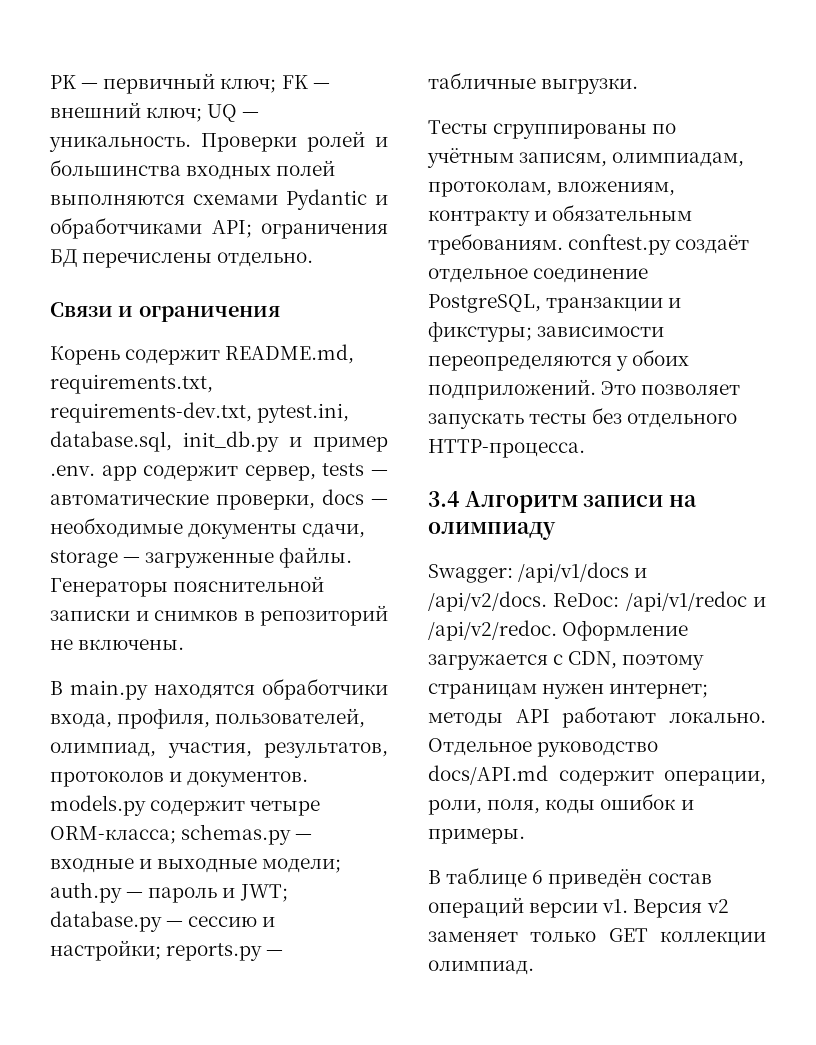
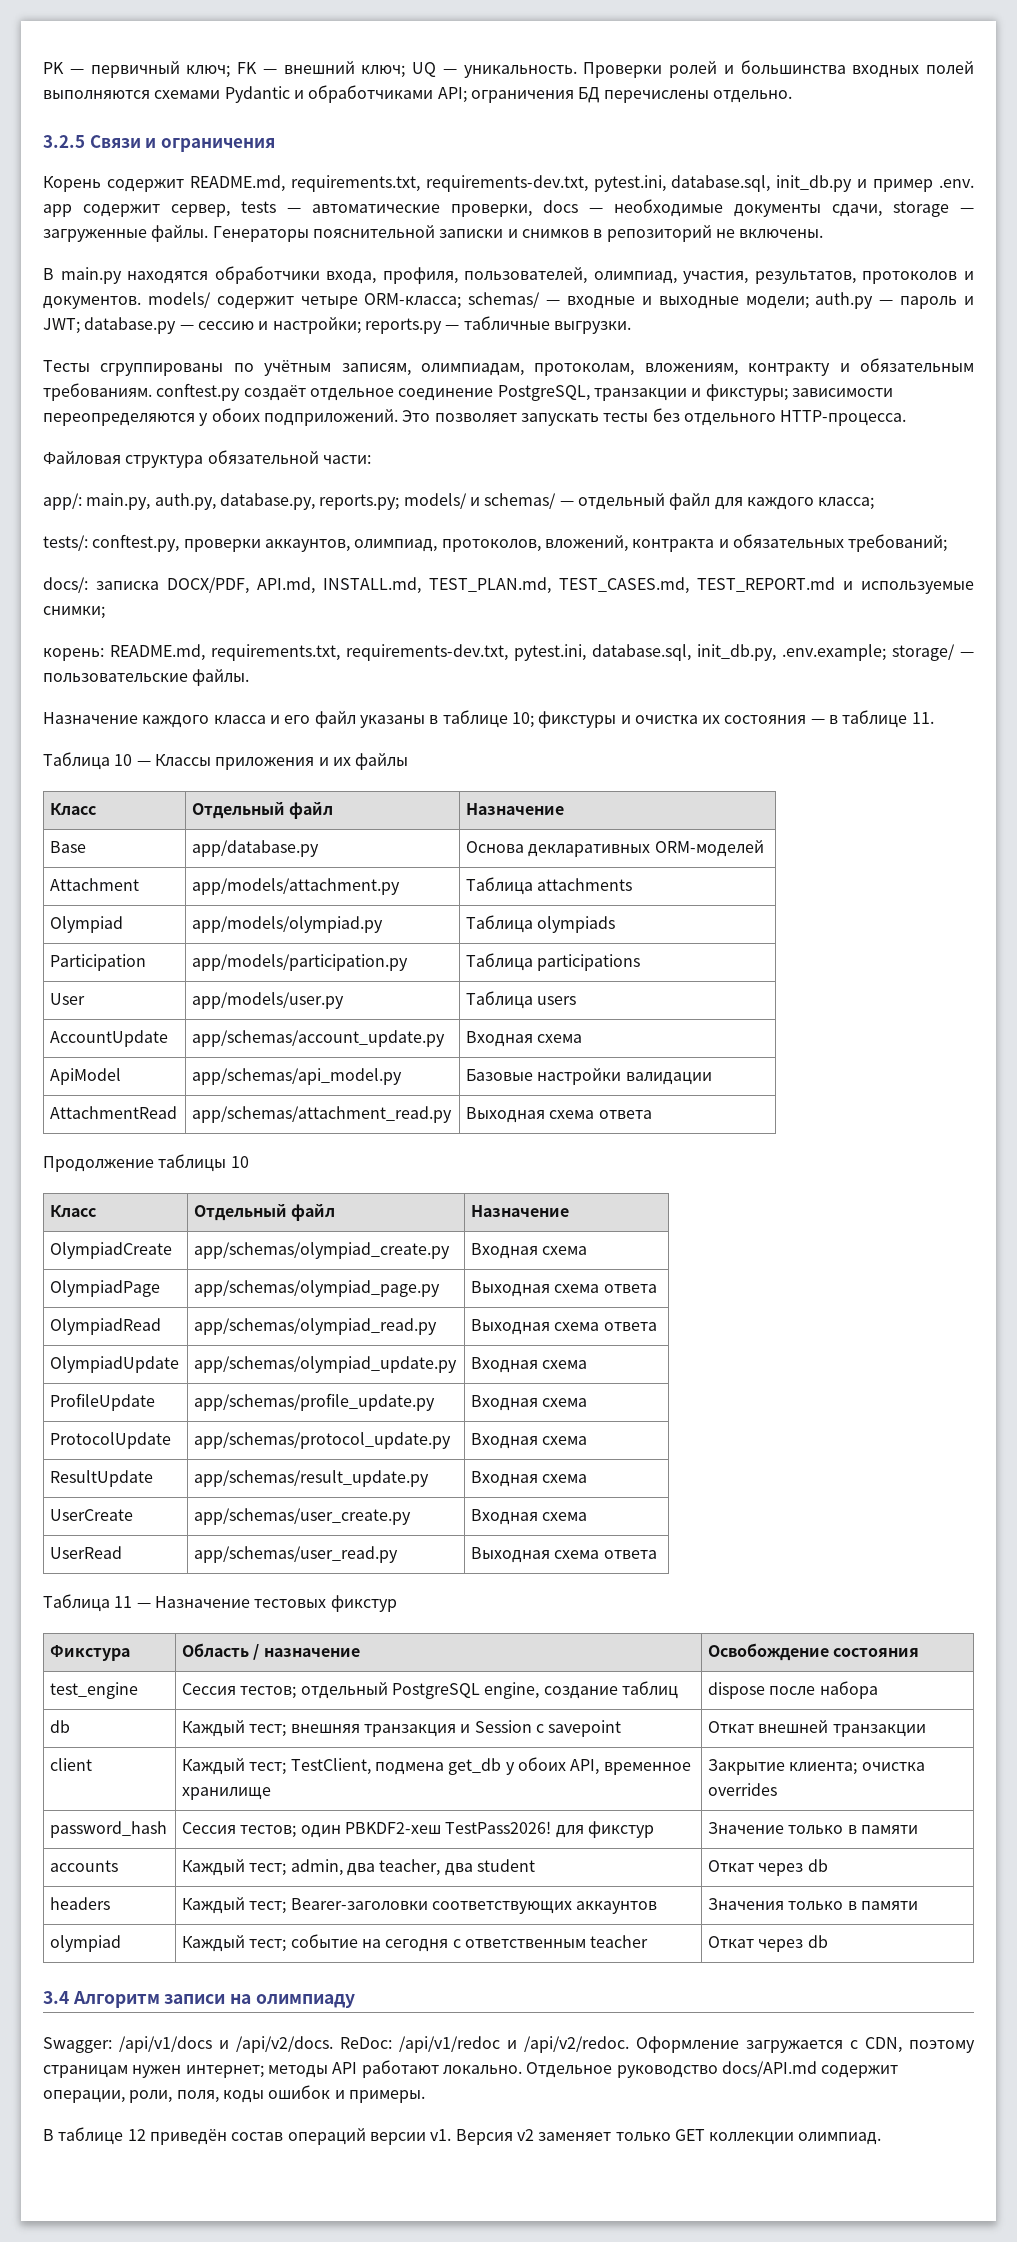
(314, 259) none -> [43,135,85,148] 3.2.5
[50,795,146,816] models.py -> [147,292,211,308] models/
[181,824,292,845] schemas.py -> [468,292,541,308] schemas/
(585, 448) none -> [43,450,371,468] [43,493,875,510] [43,534,948,552] [43,577,974,594] [43,606,105,619] [43,644,974,661] [43,669,250,686] [43,710,934,728] [43,752,409,770] [50,803,97,815] [192,802,334,819] [466,803,565,815] [50,841,87,853] [192,840,320,857] [466,840,764,857] [50,878,140,891] [192,878,401,895] [466,877,633,895] [50,916,124,933] [192,916,384,933] [466,915,616,933] [50,954,147,971] [192,954,409,971] [466,953,641,971] [50,993,86,1005] [192,992,345,1009] [466,991,577,1009] [50,1030,169,1047] [192,1030,446,1047] [466,1031,583,1047] [50,1068,122,1085] [192,1068,403,1085] [466,1068,712,1085] [50,1106,178,1119] [192,1106,453,1123] [466,1107,652,1123] [43,1154,249,1172] [50,1205,97,1217] [194,1204,336,1221] [471,1205,570,1217] [50,1242,173,1259] [194,1242,451,1259] [471,1243,588,1259] [50,1280,161,1297] [194,1280,441,1297] [471,1281,657,1297] [50,1318,162,1335] [194,1318,438,1335] [471,1319,657,1335] [50,1356,180,1373] [194,1356,458,1373] [471,1357,588,1373] [50,1393,156,1411] [194,1393,436,1411] [471,1395,588,1411] [50,1432,172,1449] [194,1432,452,1449] [471,1433,588,1449] [50,1470,154,1487] [194,1470,430,1487] [471,1471,588,1487] [50,1509,134,1521] [194,1508,412,1525] [471,1509,588,1525] [50,1546,123,1559] [194,1546,399,1563] [471,1547,657,1563] [43,1594,397,1612] [50,1645,131,1661] [182,1643,360,1660] [708,1643,920,1661] [50,1682,139,1699] [182,1681,679,1699] [708,1681,878,1699] [50,1720,71,1733] [182,1720,622,1737] [708,1720,926,1737] [50,1758,93,1771] [182,1757,691,1775] [182,1787,272,1800] [708,1759,925,1775] [708,1783,778,1796] [50,1821,168,1838] [182,1821,655,1838] [708,1822,919,1834] [50,1860,119,1872] [182,1859,536,1876] [708,1859,828,1876] [50,1897,111,1910] [182,1897,658,1914] [708,1898,919,1910] [50,1935,122,1952] [182,1934,649,1952] [708,1935,828,1952] // Файловая структура обязательной части: // app/: main.py, auth.py, database.py, reports.py; models/ и schemas/ — отдельный файл для каждого класса; // tests/: conftest.py, проверки аккаунтов, олимпиад, протоколов, вложений, контракта и обязательных требований; // docs/: записка DOCX/PDF, API.md, INSTALL.md, TEST_PLAN.md, TEST_CASES.md, TEST_REPORT.md и используемые снимки; // корень: README.md, requirements.txt, requirements-dev.txt, pytest.ini, database.sql, init_db.py, .env.example; storage/ — пользовательские файлы. // Назначение каждого класса и его файл указаны в таблице 10; фикстуры и очистка их состояния — в таблице 11. // Таблица 10 — Классы приложения и их файлы // Класс | Отдельный файл | Назначение // Base | app/database.py | Основа декларативных ORM-моделей // Attachment | app/models/attachment.py | Таблица attachments // Olympiad | app/models/olympiad.py | Таблица olympiads // Participation | app/models/participation.py | Таблица participations // User | app/models/user.py | Таблица users // AccountUpdate | app/schemas/account_update.py | Входная схема // ApiModel | app/schemas/api_model.py | Базовые настройки валидации // AttachmentRead | app/schemas/attachment_read.py | Выходная схема ответа // Продолжение таблицы 10 // Класс | Отдельный файл | Назначение // OlympiadCreate | app/schemas/olympiad_create.py | Входная схема // OlympiadPage | app/schemas/olympiad_page.py | Выходная схема ответа // OlympiadRead | app/schemas/olympiad_read.py | Выходная схема ответа // OlympiadUpdate | app/schemas/olympiad_update.py | Входная схема // ProfileUpdate | app/schemas/profile_update.py | Входная схема // ProtocolUpdate | app/schemas/protocol_update.py | Входная схема // ResultUpdate | app/schemas/result_update.py | Входная схема // UserCreate | app/schemas/user_create.py | Входная схема // UserRead | app/schemas/user_read.py | Выходная схема ответа // Таблица 11 — Назначение тестовых фикстур // Фикстура | Область / назначение | Освобождение состояния // test_engine | Сессия тестов; отдельный PostgreSQL engine, создание таблиц | dispose после набора // db | Каждый тест; внешняя транзакция и Session с savepoint | Откат внешней транзакции // client | Каждый тест; TestClient, подмена get_db у обоих API, временное хранилище | Закрытие клиента; очистка overrides // password_hash | Сессия тестов; один PBKDF2-хеш TestPass2026! для фикстур | Значение только в памяти // accounts | Каждый тест; admin, два teacher, два student | Откат через db // headers | Каждый тест; Bearer-заголовки соответствующих аккаунтов | Значения только в памяти // olympiad | Каждый тест; событие на сегодня с ответственным teacher | Откат через db
[532,870,544,884] 6 -> [127,2129,146,2141] 12

